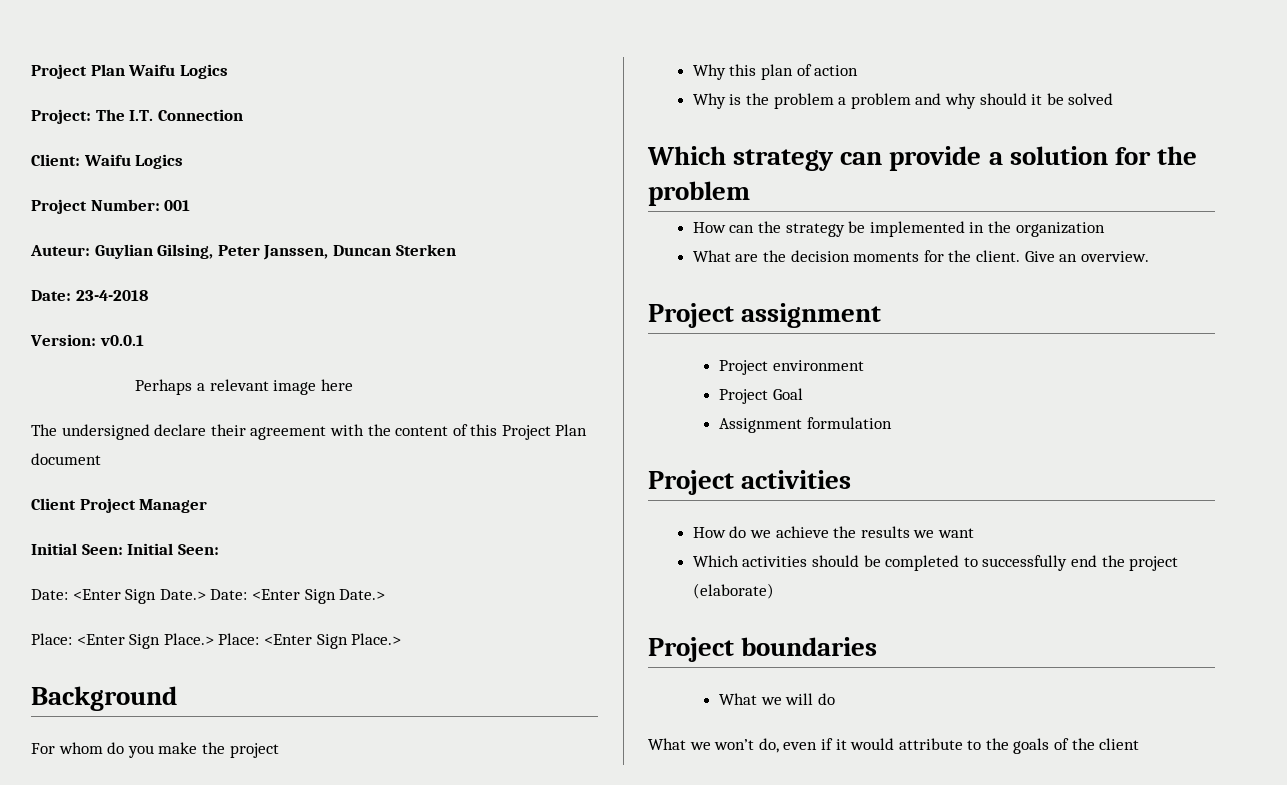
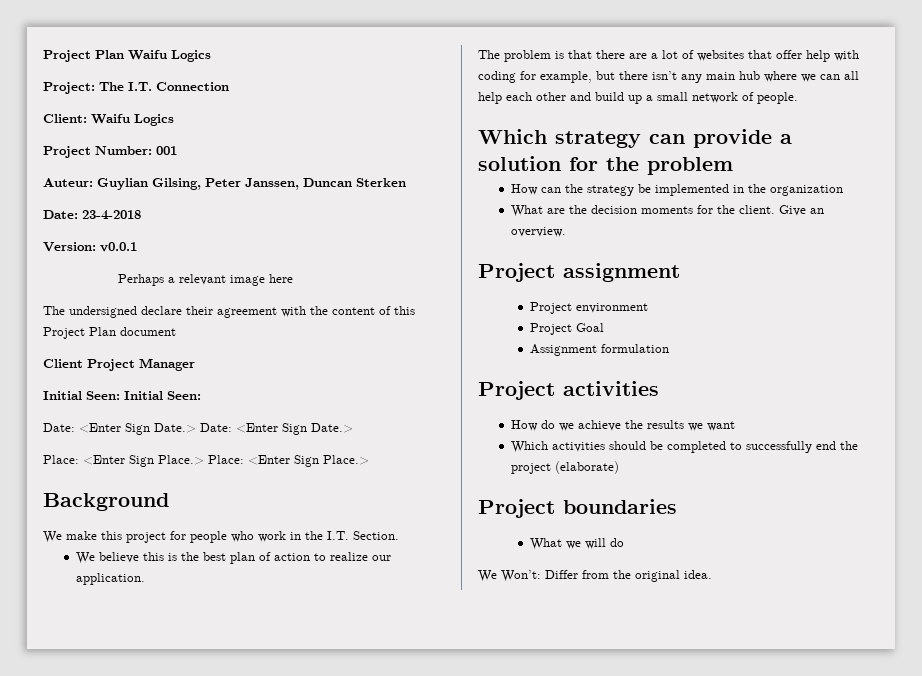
[31,742,279,758] [692,64,859,80] [692,93,1114,109] For whom do you make the project // Why this plan of action // Why is the problem a problem and why should it be solved -> [43,531,399,543] [76,552,392,564] [76,573,146,585] [478,50,859,62] [478,71,859,83] [478,92,798,104] We make this project for people who work in the I.T. Section. // We believe this is the best plan of action to realize our application. // The problem is that there are a lot of websites that offer help with coding for example, but there isn’t any main hub where we can all help each other and build up a small network of people.
[648,738,1140,754] What we won’t do, even if it would attribute to the goals of the client -> [478,570,712,582] We Won’t: Differ from the original idea.

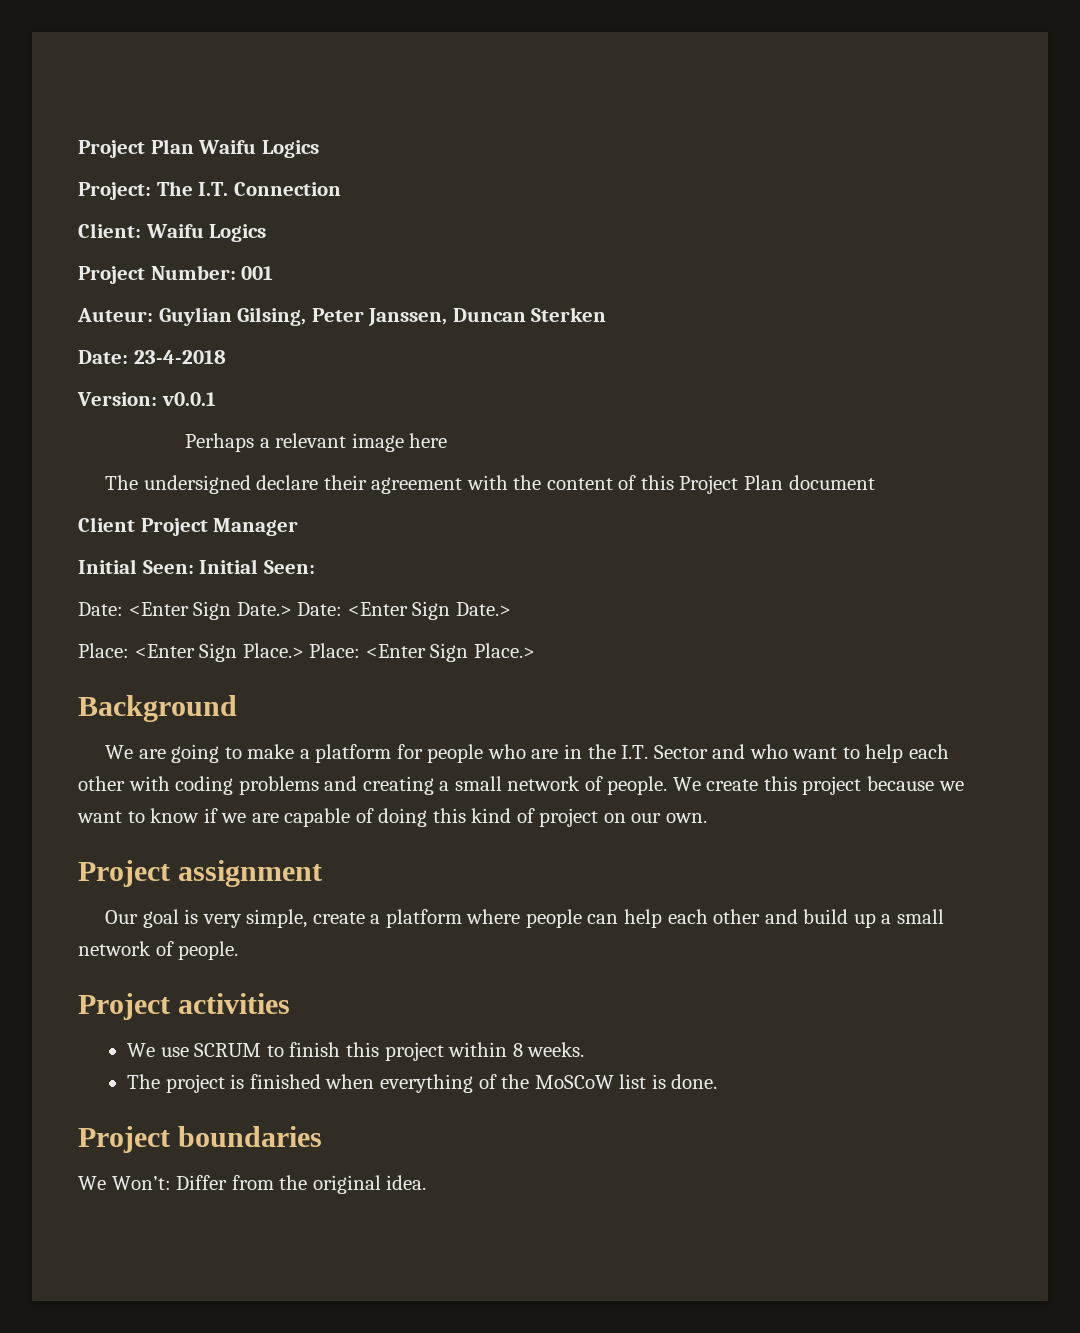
[66,531,166,543] make this project -> [138,744,392,763] are going to make a platform
[258,531,286,542] work -> [531,749,559,759] are
[353,531,399,540] [76,552,392,564] [76,573,146,585] [478,50,859,62] [478,71,859,83] Section. // We believe this is the best plan of action to realize our application. // The problem is that there are a lot of websites that offer help with coding for example, but there isn’t any main hub where we can all -> [653,744,949,763] [78,776,964,795] [77,808,708,827] [78,860,323,887] [105,909,619,928] Sector and who want to help each other with coding problems and creating a small network of people. We create this project because we want to know if we are capable of doing this kind of project on our own. // Project assignment // Our goal is very simple, create a platform where people can
[478,129,792,148] [478,156,733,175] [511,184,844,196] [511,205,825,217] [511,227,567,237] [478,263,680,282] [530,302,649,314] [530,323,605,335] [530,344,670,356] [478,381,659,400] [511,420,736,431] [511,441,859,453] [511,461,620,474] [478,499,677,518] [530,538,625,550] Which strategy can provide a solution for the problem // How can the strategy be implemented in the organization // What are the decision moments for the client. Give an overview. // Project assignment // Project environment // Project Goal // Assignment formulation // Project activities // How do we achieve the results we want // Which activities should be completed to successfully end the project (elaborate) // Project boundaries // What we will do -> [78,993,291,1020] [127,1042,585,1061] [127,1074,718,1093] [78,1126,323,1153] Project activities // We use SCRUM to finish this project within 8 weeks. // The project is finished when everything of the MoSCoW list is done. // Project boundaries

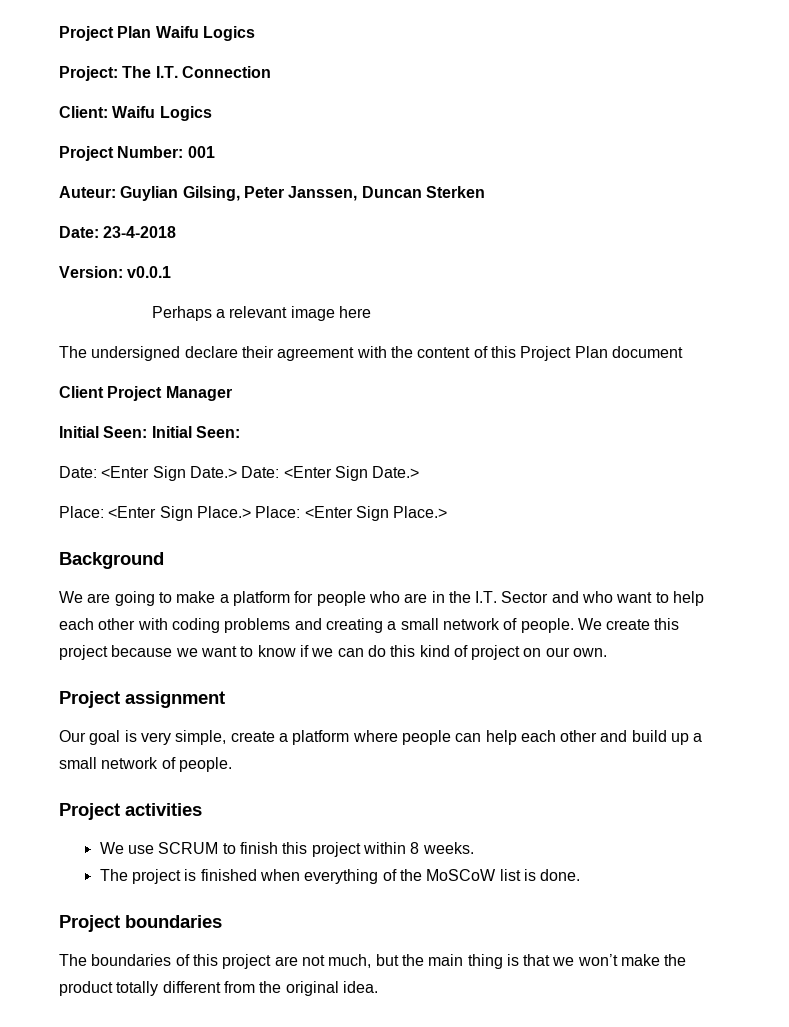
[251,808,428,827] are capable of doing -> [337,645,386,657] can do
[78,1175,228,1190] We Won’t: Differ -> [59,954,687,969] [59,981,221,996] The boundaries of this project are not much, but the main thing is that we won’t make the product totally different

